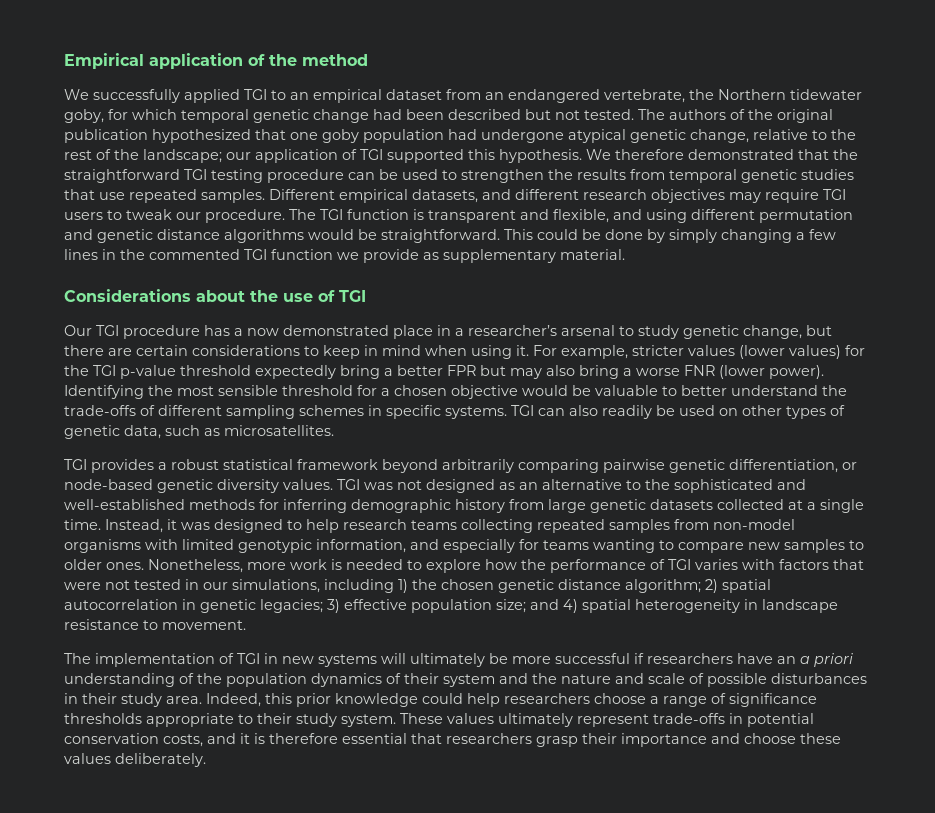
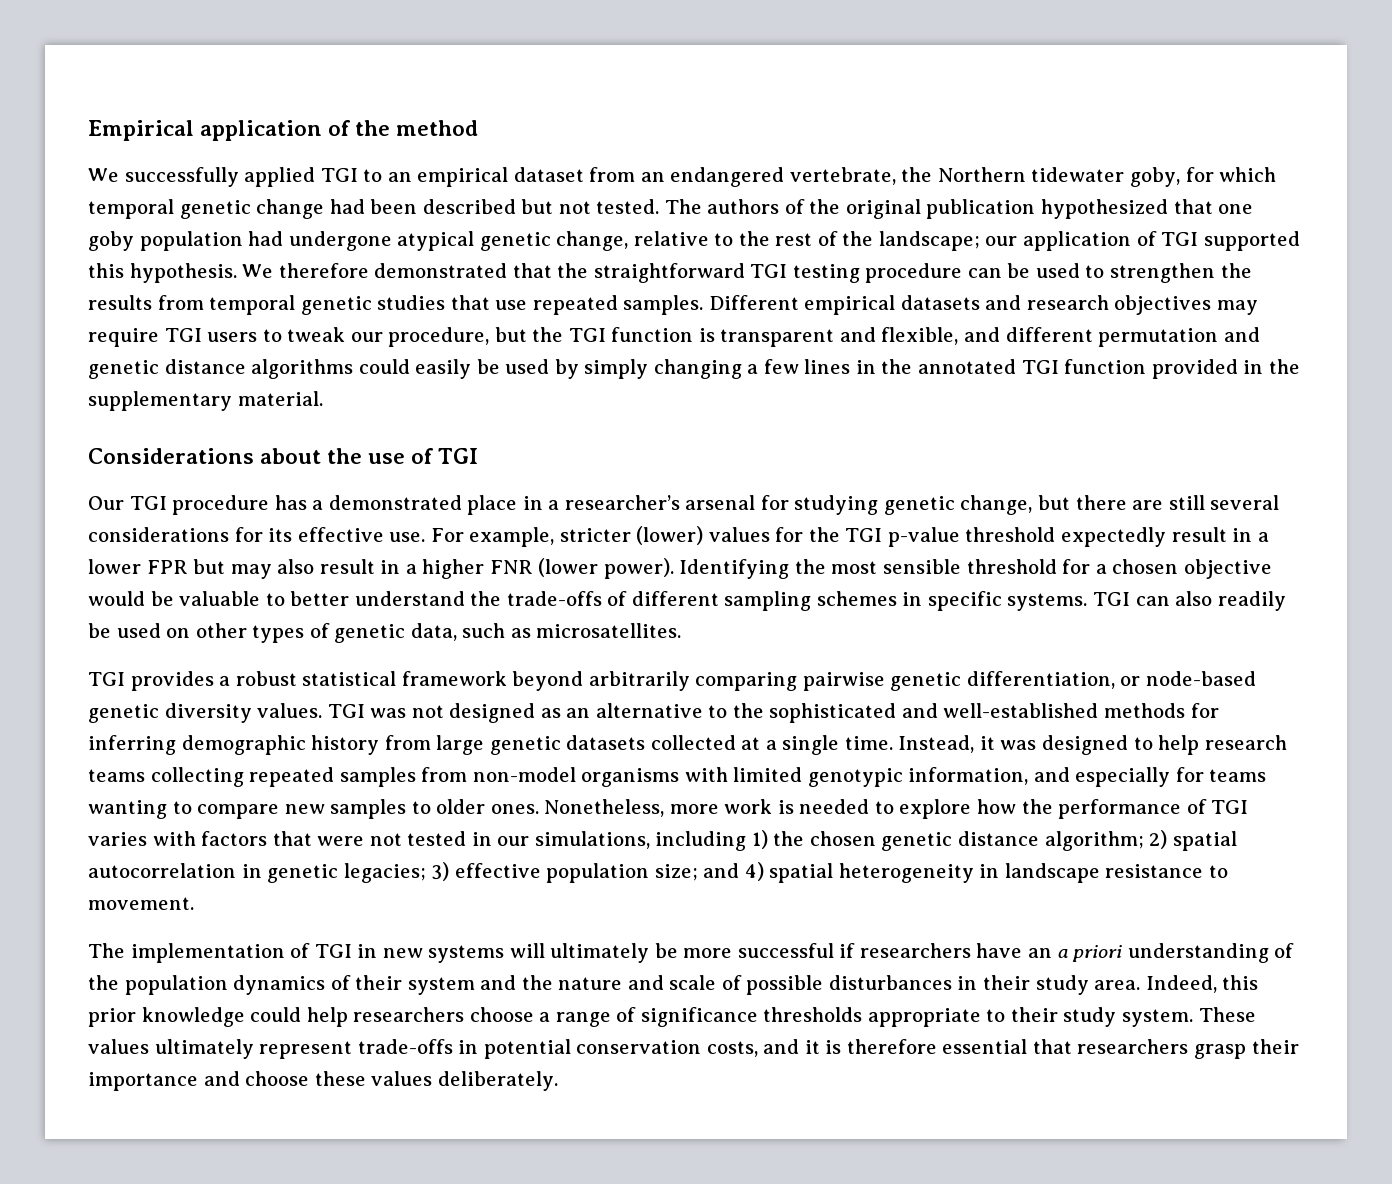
[412,189,579,203] datasets, and different -> [900,295,1022,310] datasets and
[205,209,316,223] procedure. The -> [388,327,564,347] procedure, but the
[646,209,687,223] using -> (1001, 334) none
[308,229,643,243] would be straightforward. This could be done -> [358,359,550,379] could easily be used
[149,249,439,263] commented TGI function we provide as -> [918,359,1300,379] annotated TGI function provided in the
[247,328,279,336] now -> (324, 505) none
[619,325,679,339] to study -> [760,495,879,515] for studying
[136,345,841,359] certain considerations to keep in mind when using it. For example, stricter values (lower values) -> [1168,495,1280,510] [88,526,770,547] still several considerations for its effective use. For example, stricter (lower) values
[340,365,680,379] bring a better FPR but may also bring a worse -> [1171,527,1269,542] [88,559,485,579] result in a lower FPR but may also result in a higher

